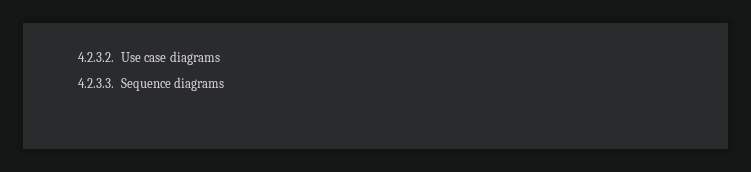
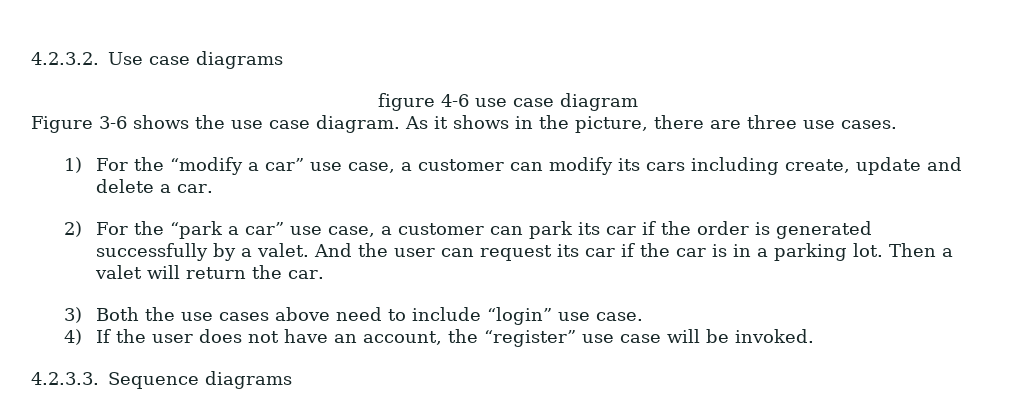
(220, 58) none -> [378,93,638,111] [31,115,897,133] [63,157,963,175] [96,179,214,193] [63,221,873,239] [96,243,954,261] [95,265,325,279] [63,307,644,325] [63,329,815,347] // figure 4-6 use case diagram // Figure 3-6 shows the use case diagram. As it shows in the picture, there are three use cases. // 1) For the “modify a car” use case, a customer can modify its cars including create, update and delete a car. // 2) For the “park a car” use case, a customer can park its car if the order is generated successfully by a valet. And the user can request its car if the car is in a parking lot. Then a valet will return the car. // 3) Both the use cases above need to include “login” use case. // 4) If the user does not have an account, the “register” use case will be invoked.

